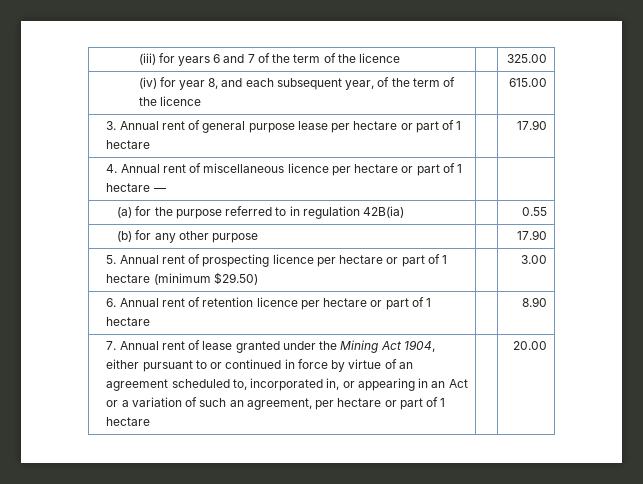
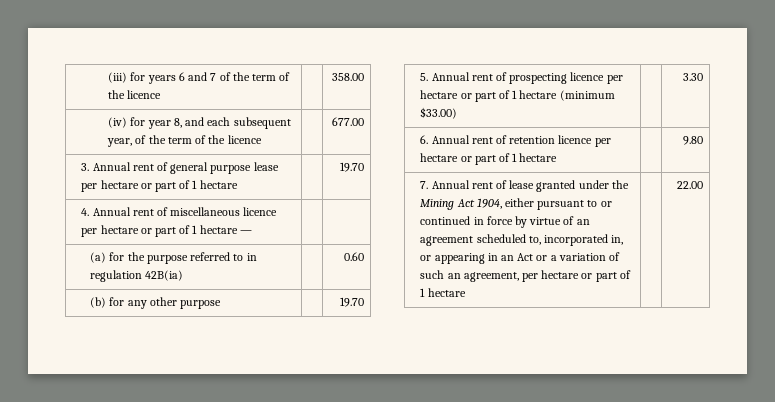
[507,54,548,63] 325.00 -> [331,73,364,81] 358.00
[509,78,548,87] 615.00 -> [331,117,364,126] 677.00
[517,120,548,130] 17.90 -> [339,162,364,172] 19.70
[522,207,548,216] 0.55 -> [343,252,364,261] 0.60
[517,230,548,240] 17.90 -> [339,297,364,307] 19.70
[213,272,258,285] [521,255,548,264] $29.50) | | 3.00 -> [420,107,458,119] [682,73,703,81] $33.00) | | 3.30
[522,297,548,307] 8.90 -> [682,136,703,145] 9.80
[513,341,548,350] 20.00 -> [676,181,703,189] 22.00

